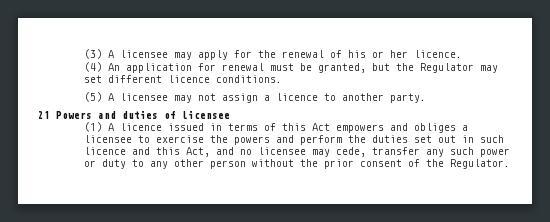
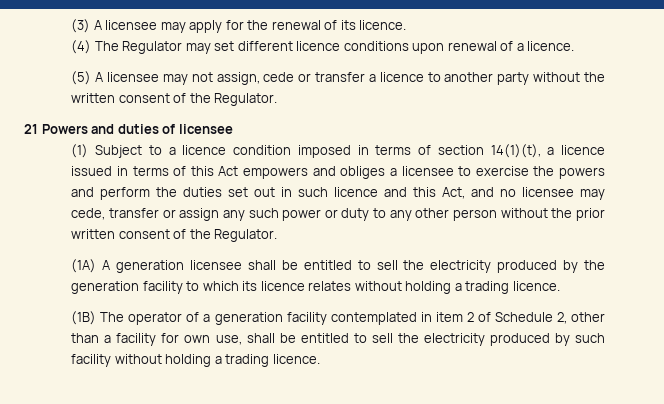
[348,50,409,58] his or her -> [340,20,356,30] its
[108,63,415,73] An application for renewal must be granted, but the -> [94,41,119,51] The
[216,75,283,83] conditions. -> [343,41,575,54] conditions upon renewal of a licence.
[222,93,427,103] assign a licence to another party. -> [216,72,605,85] [71,93,278,106] assign, cede or transfer a licence to another party without the written consent of the Regulator.
[108,123,115,131] A -> [95,144,555,158] Subject to a licence condition imposed in terms of section 14(1)(t), a
(421, 151) none -> [162,208,220,221] or assign
[360,159,511,169] consent of the Regulator. -> [71,229,278,242] [71,259,605,273] [71,281,560,294] [71,311,606,325] [71,333,605,346] [71,354,320,367] written consent of the Regulator. // (1A) A generation licensee shall be entitled to sell the electricity produced by the generation facility to which its licence relates without holding a trading licence. // (1B) The operator of a generation facility contemplated in item 2 of Schedule 2, other than a facility for own use, shall be entitled to sell the electricity produced by such facility without holding a trading licence.

